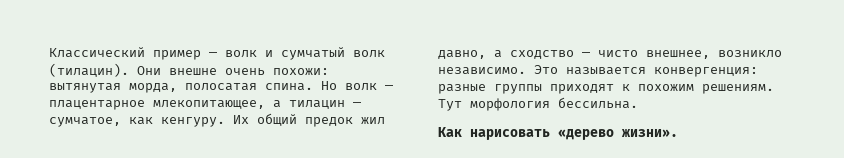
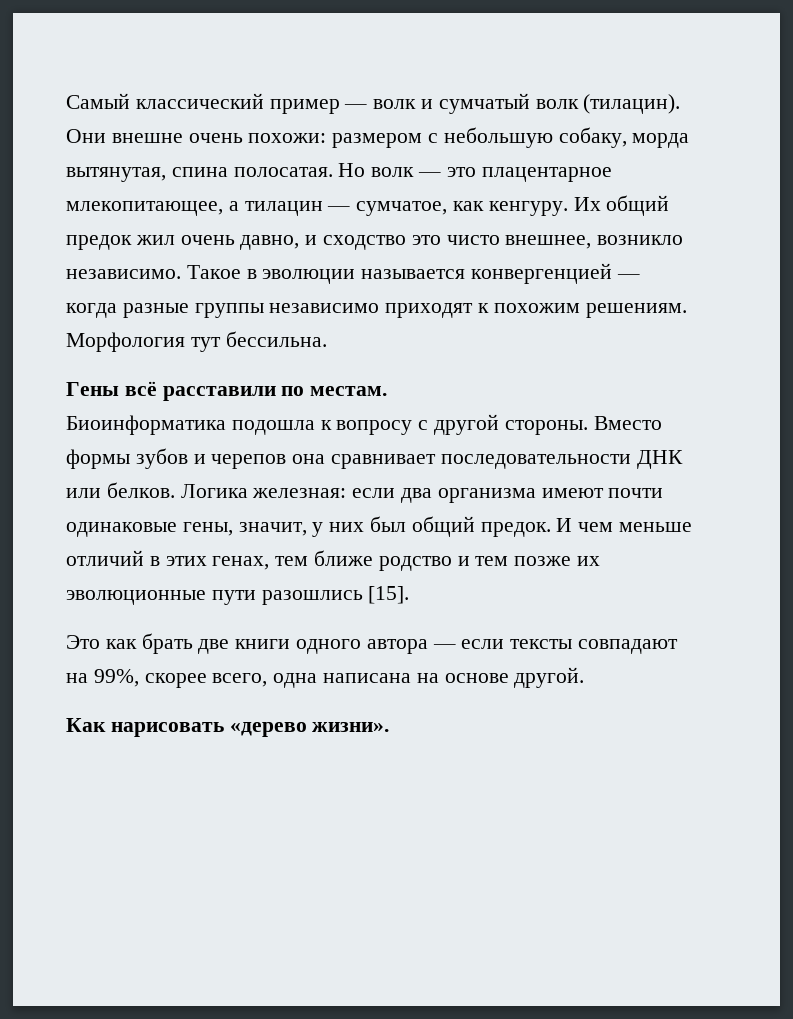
[49,47,145,58] Классический -> [66,93,264,109] Самый классический
[49,83,313,93] вытянутая морда, полосатая спина. -> [332,127,690,148] [66,167,333,182] размером с небольшую собаку, морда вытянутая, спина полосатая.
(393, 87) none -> [446,167,476,177] это
[438,50,782,59] [438,65,758,77] давно, а сходство — чисто внешнее, возникло независимо. Это называется конвергенция: -> [180,235,684,250] [66,263,640,284] [66,303,117,318] очень давно, и сходство это чисто внешнее, возникло независимо. Такое в эволюции называется конвергенцией — когда
(542, 89) none -> [269,303,380,313] независимо
[438,98,550,111] Тут морфология -> [66,332,221,352] Морфология тут
(638, 103) none -> [66,381,388,401] [66,414,662,435] [66,448,683,469] [66,482,664,503] [66,516,693,537] [66,550,601,571] [66,586,410,605] [66,633,679,654] [66,667,585,688] // Гены всё расставили по местам. // Биоинформатика подошла к вопросу с другой стороны. Вместо формы зубов и черепов она сравнивает последовательности ДНК или белков. Логика железная: если два организма имеют почти одинаковые гены, значит, у них был общий предок. И чем меньше отличий в этих генах, тем ближе родство и тем позже их эволюционные пути разошлись [15]. // Это как брать две книги одного автора — если тексты совпадают на 99%, скорее всего, одна написана на основе другой.

